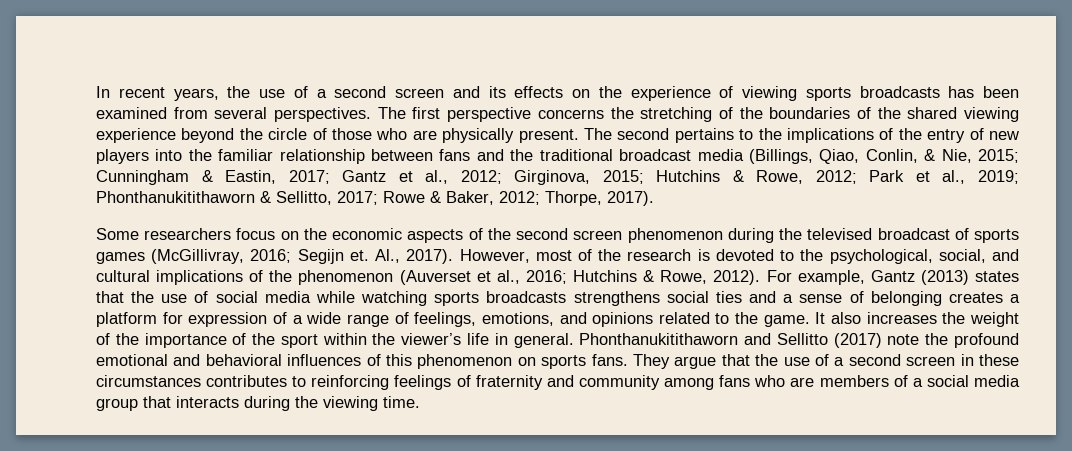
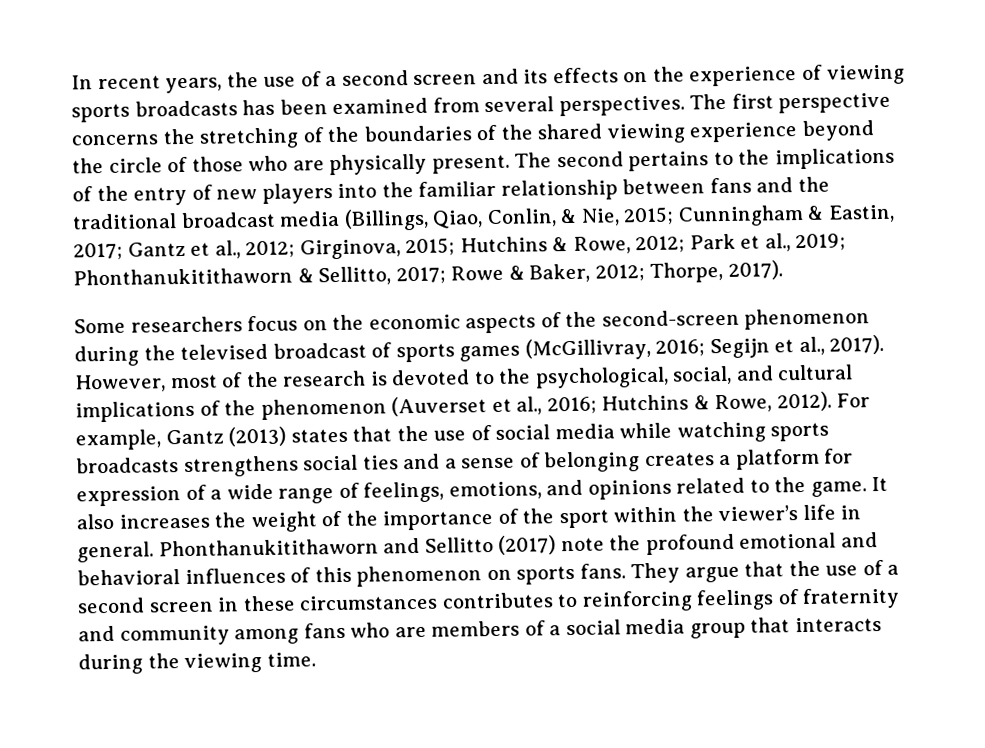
[516,228,623,240] second screen -> [601,309,740,327] second-screen
[349,249,401,263] et. Al., -> [774,336,825,356] et al.,

